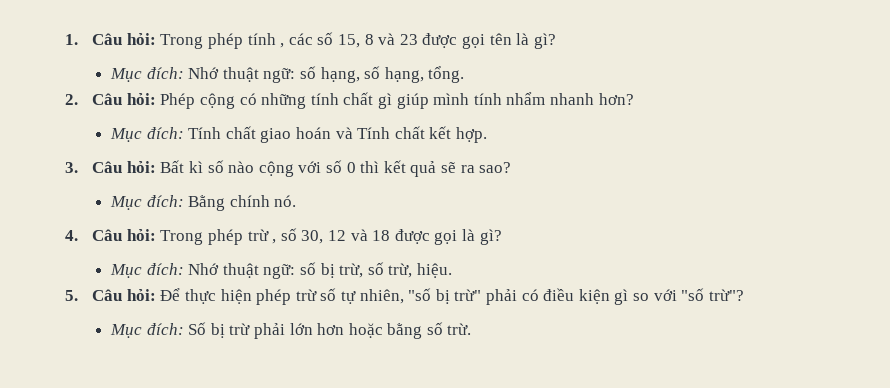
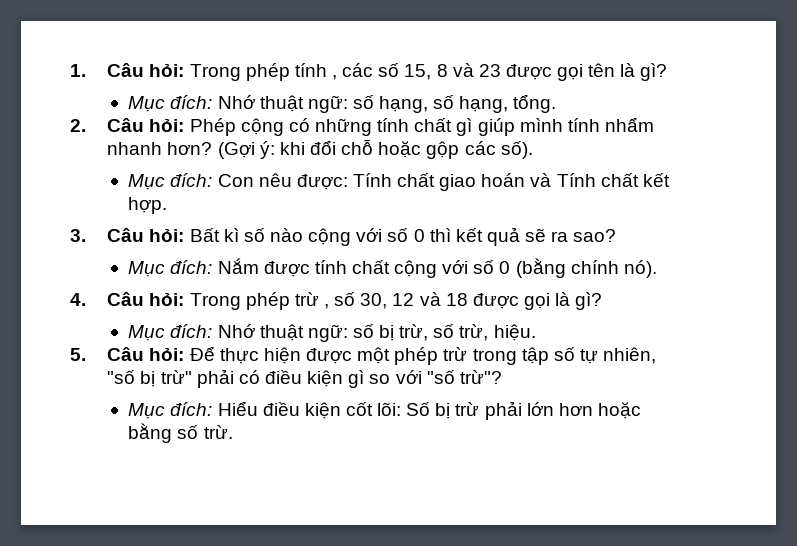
[109,127,184,142] // Mục đích: -> [217,139,533,159] [128,173,348,190] (Gợi ý: khi đổi chỗ hoặc gộp các số). // Mục đích: Con nêu được:
[188,195,297,211] Bằng chính nó. -> [217,258,657,278] Nắm được tính chất cộng với số 0 (bằng chính nó).
[256,289,317,305] phép trừ -> [305,347,549,365] được một phép trừ trong tập
(184, 329) none -> [217,401,402,419] Hiểu điều kiện cốt lõi:

